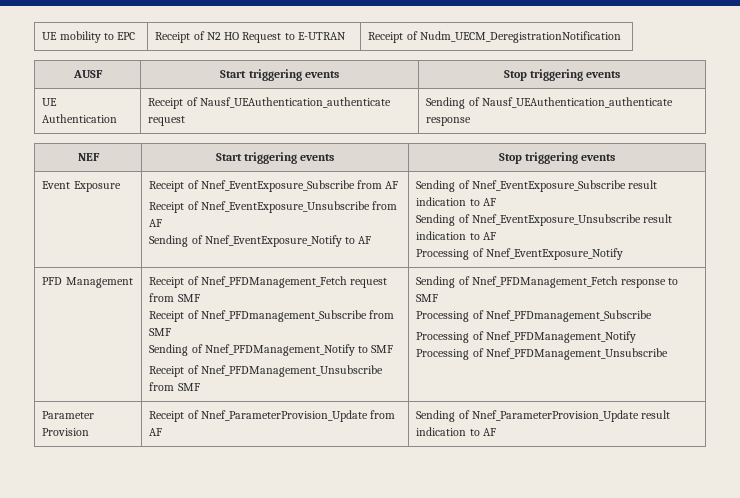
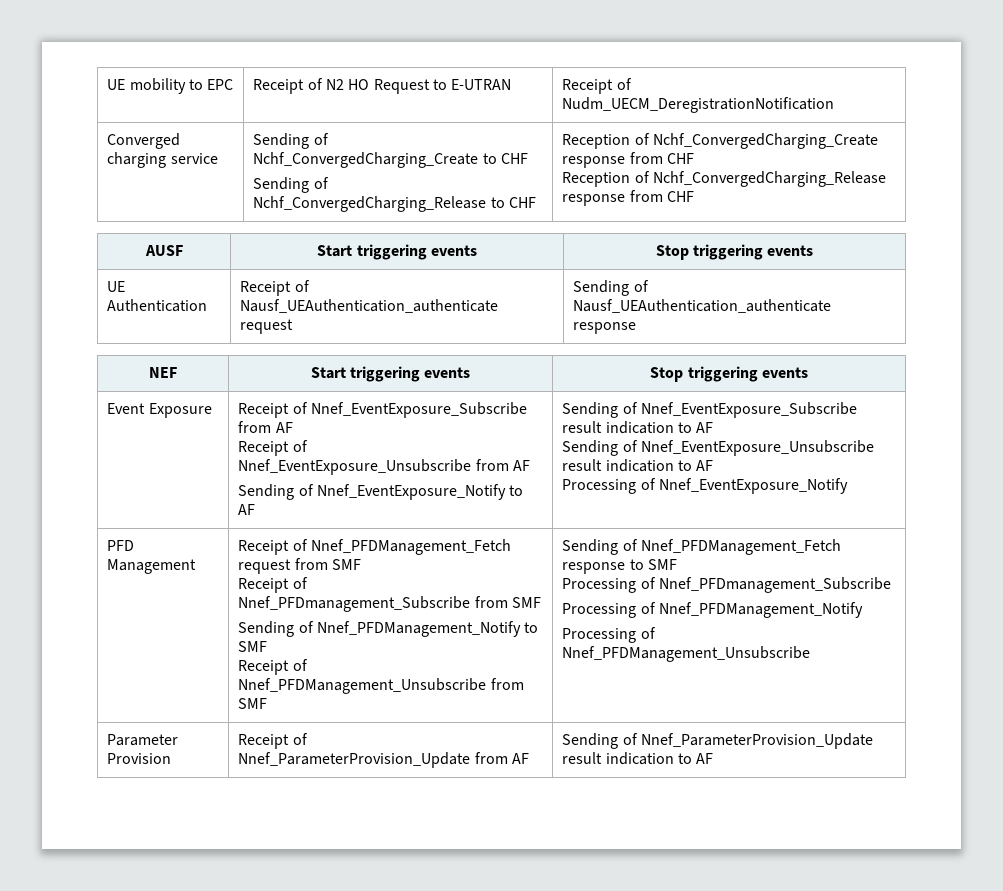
(621, 37) none -> [107,133,181,149] [107,152,218,168] [253,133,329,149] [253,152,528,168] [253,177,329,193] [253,196,536,212] [562,133,878,149] [562,152,694,168] [562,171,886,187] [562,190,694,206] // Converged charging service | Sending of Nchf_ConvergedCharging_Create to CHF // Sending of Nchf_ConvergedCharging_Release to CHF | Reception of Nchf_ConvergedCharging_Create response from CHF // Reception of Nchf_ConvergedCharging_Release response from CHF

